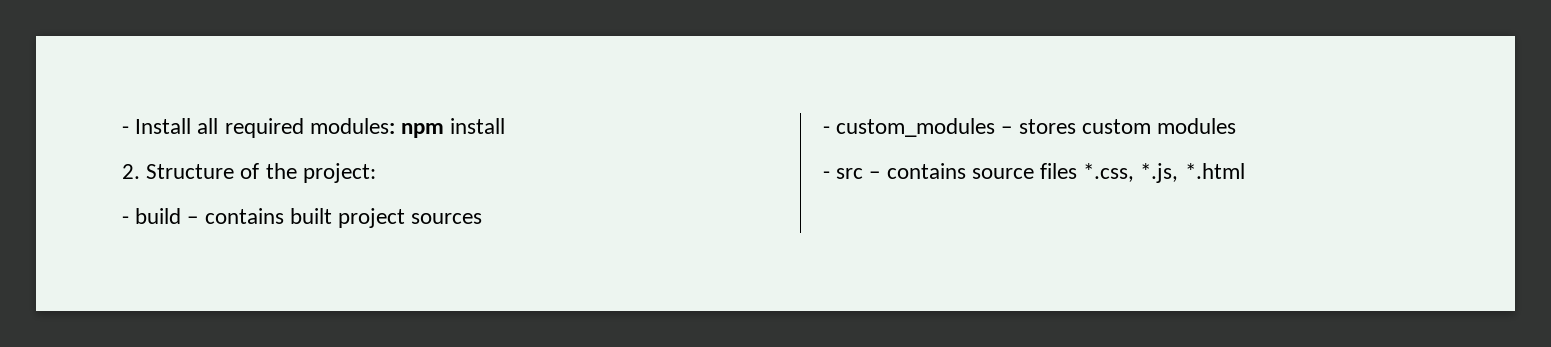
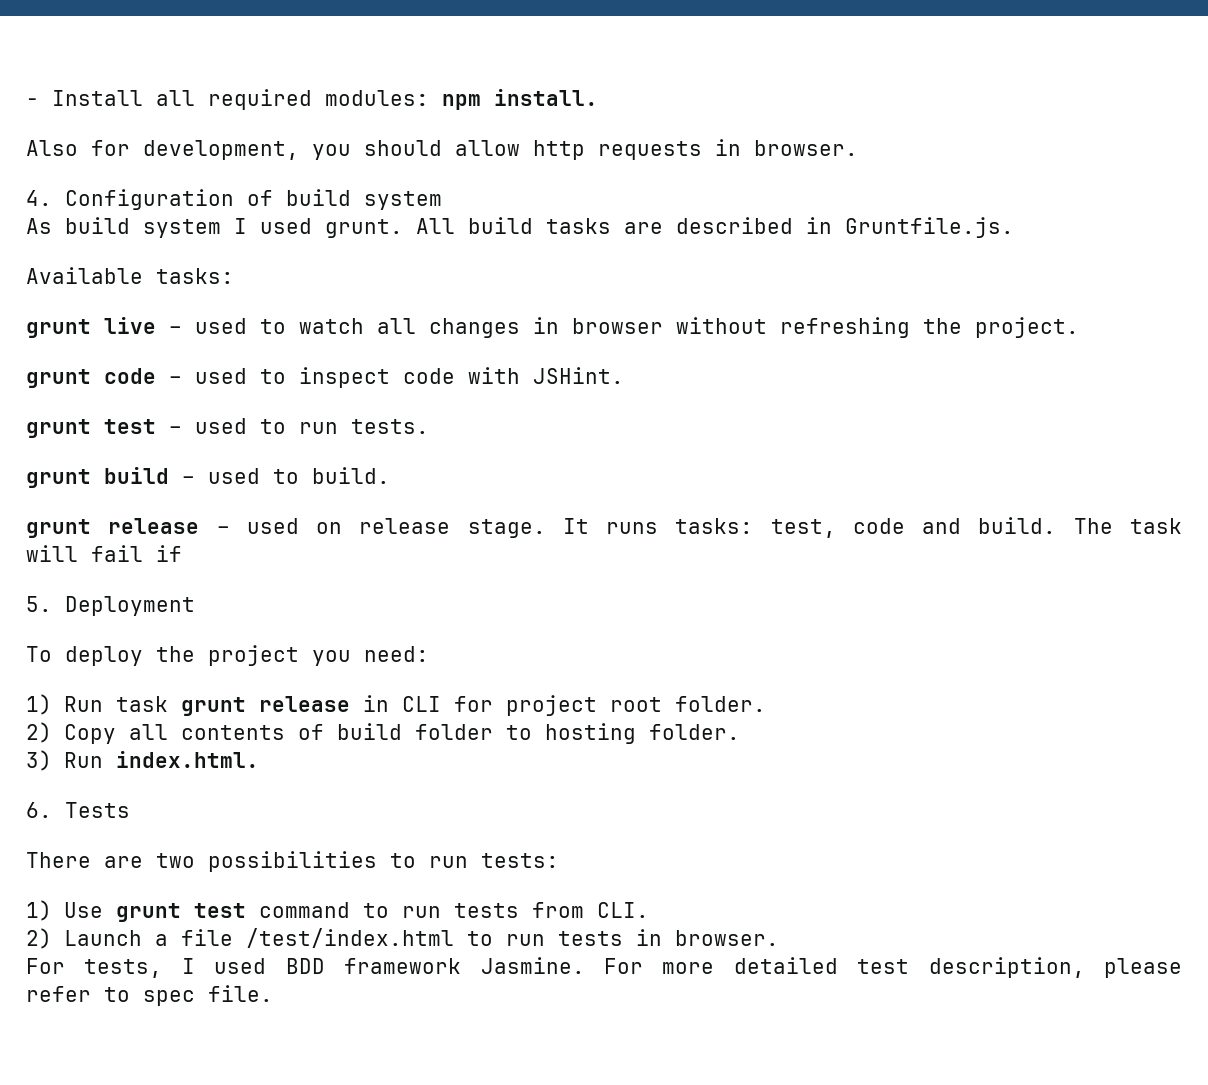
[450,118,506,134] [122,163,376,183] [122,208,483,228] [823,118,1237,137] [823,163,1245,183] install // 2. Structure of the project: // - build – contains built project sources // - custom_modules – stores custom modules // - src – contains source files *.css, *.js, *.html -> [494,89,598,106] [26,139,858,160] [26,189,442,210] [26,217,1014,238] [26,267,234,284] [26,317,1079,338] [26,367,624,388] [26,418,429,438] [26,467,390,488] [26,517,1182,538] [26,545,182,562] [26,596,195,616] [26,645,429,666] [26,694,767,716] [26,722,741,744] [26,750,260,771] [26,802,130,818] [26,851,559,872] [26,900,650,922] [26,928,780,949] [26,957,1182,978] [26,985,273,1006] install. // Also for development, you should allow http requests in browser. // 4. Configuration of build system // As build system I used grunt. All build tasks are described in Gruntfile.js. // Available tasks: // grunt live – used to watch all changes in browser without refreshing the project. // grunt code – used to inspect code with JSHint. // grunt test – used to run tests. // grunt build – used to build. // grunt release – used on release stage. It runs tasks: test, code and build. The task will fail if // 5. Deployment // To deploy the project you need: // 1) Run task grunt release in CLI for project root folder. // 2) Copy all contents of build folder to hosting folder. // 3) Run index.html. // 6. Tests // There are two possibilities to run tests: // 1) Use grunt test command to run tests from CLI. // 2) Launch a file /test/index.html to run tests in browser. // For tests, I used BDD framework Jasmine. For more detailed test description, please refer to spec file.

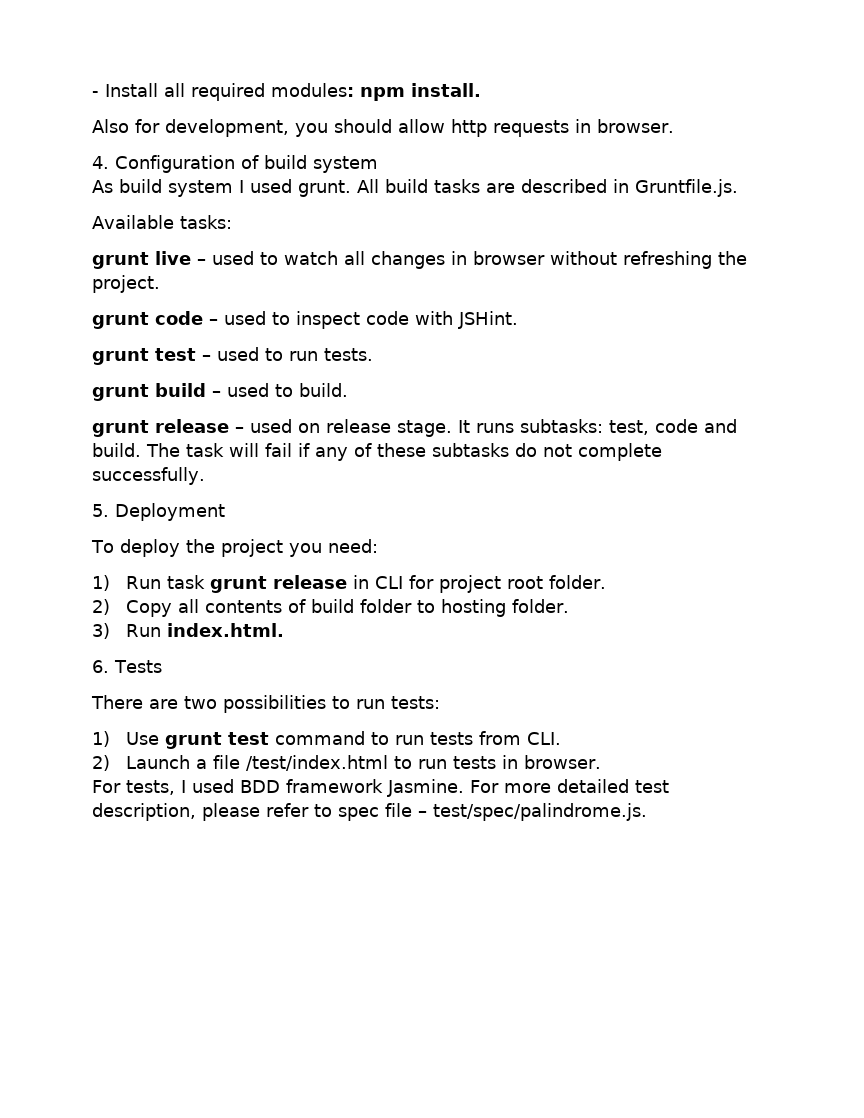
[675,518,754,534] tasks: -> [520,419,603,433] subtasks:
(182, 553) none -> [315,443,662,461] [92,467,205,485] any of these subtasks do not complete successfully.
[208,985,273,1002] file. -> [385,803,647,821] file – test/spec/palindrome.js.

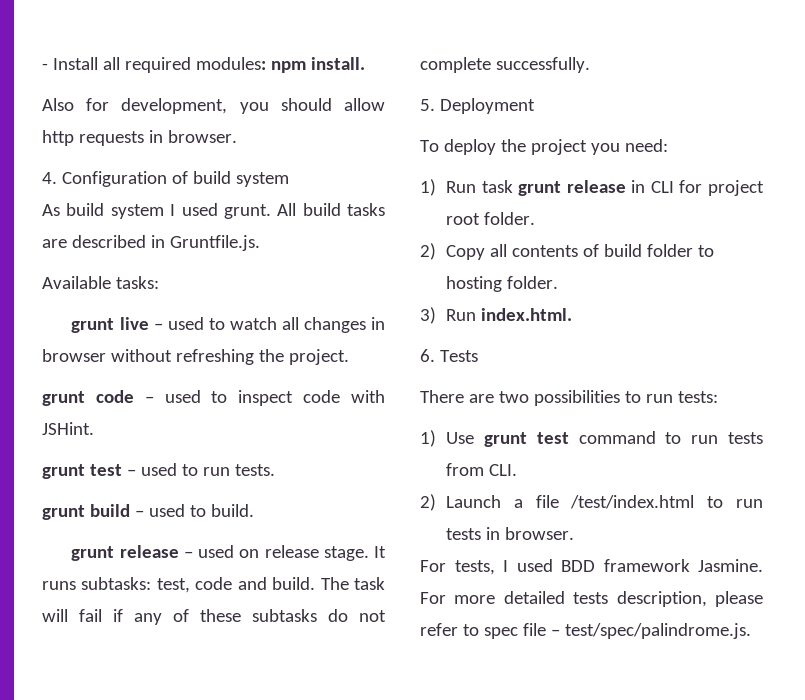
[635,780,669,793] test -> [573,592,609,604] tests

